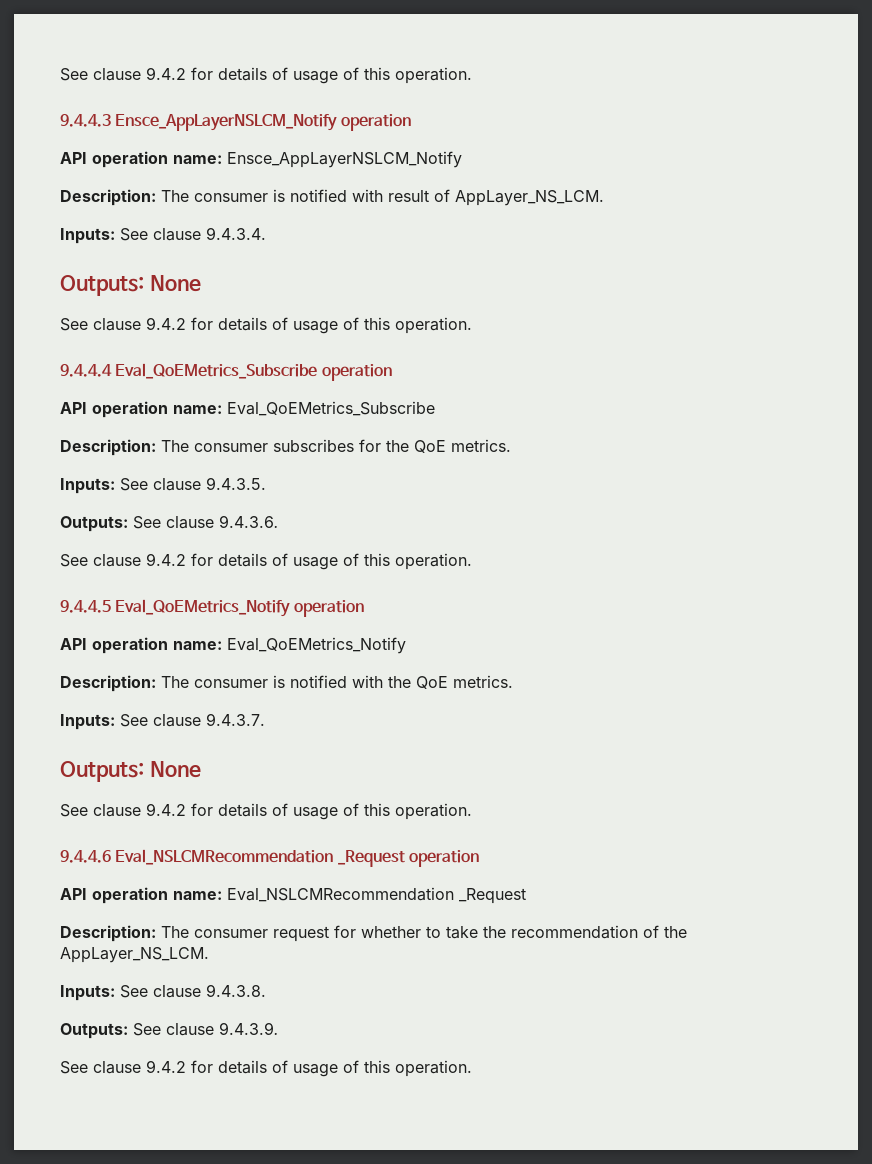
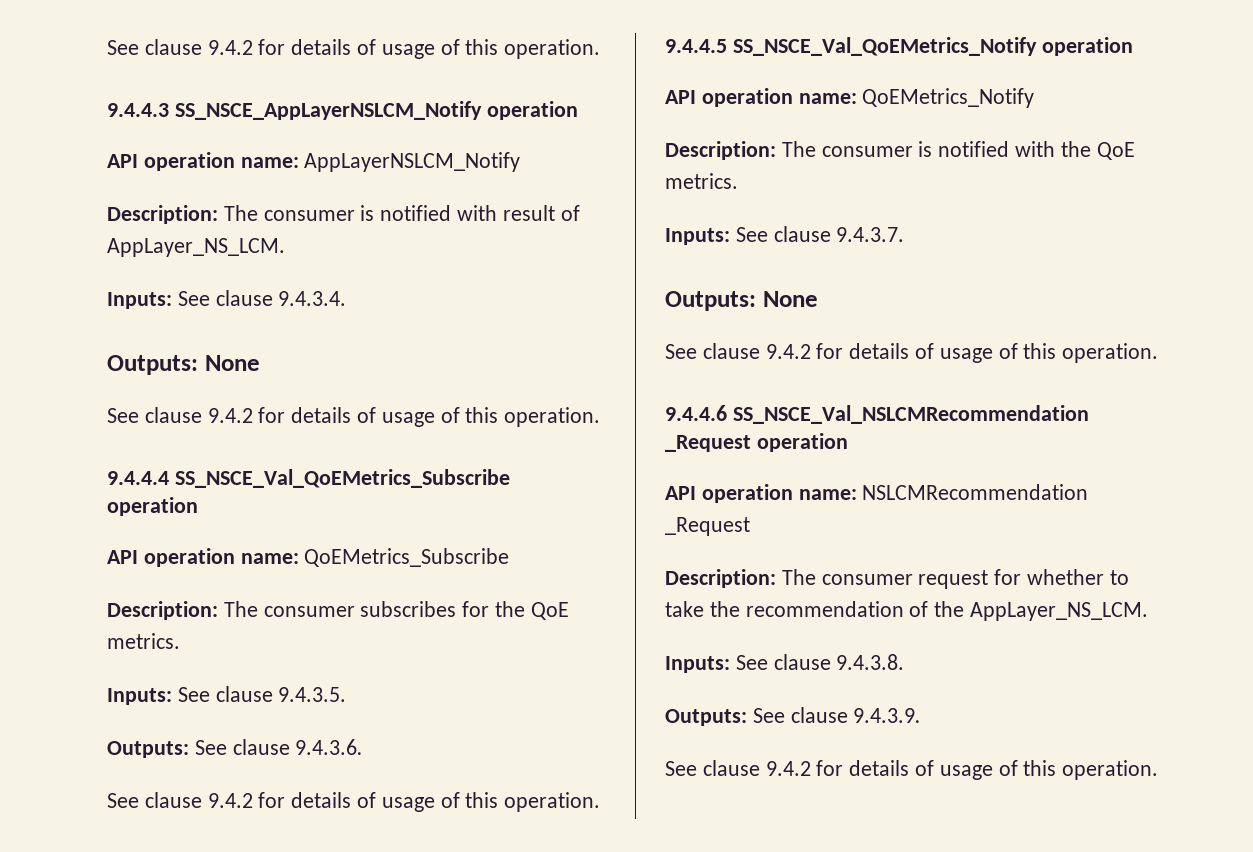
[115,114,411,131] [60,151,462,168] Ensce_AppLayerNSLCM_Notify operation // API operation name: Ensce_AppLayerNSLCM_Notify -> [174,101,578,120] [107,152,521,172] SS_NSCE_AppLayerNSLCM_Notify operation // API operation name: AppLayerNSLCM_Notify
[115,363,392,381] [60,401,435,418] Eval_QoEMetrics_Subscribe operation // API operation name: Eval_QoEMetrics_Subscribe -> [174,469,510,488] [107,497,198,516] [107,548,510,567] SS_NSCE_Val_QoEMetrics_Subscribe operation // API operation name: QoEMetrics_Subscribe
[115,599,364,617] [60,637,406,654] Eval_QoEMetrics_Notify operation // API operation name: Eval_QoEMetrics_Notify -> [732,37,1133,56] [665,88,1035,108] SS_NSCE_Val_QoEMetrics_Notify operation // API operation name: QoEMetrics_Notify
[115,849,334,865] Eval_NSLCMRecommendation -> [732,405,1089,424] SS_NSCE_Val_NSLCMRecommendation
[227,887,454,902] Eval_NSLCMRecommendation -> [862,484,1089,500] NSLCMRecommendation

